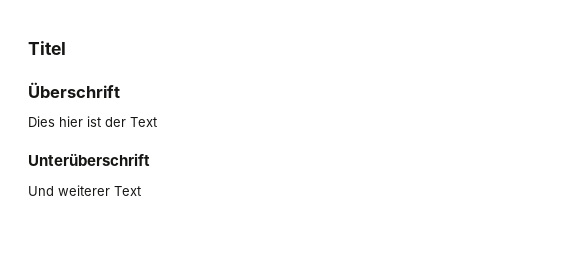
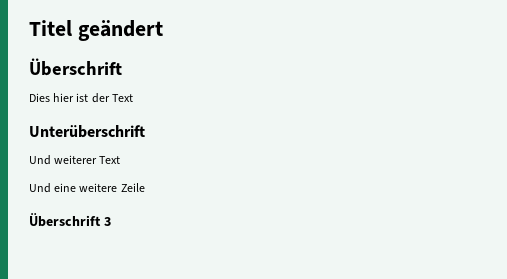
(66, 48) none -> [77,20,163,41] geändert
(141, 191) none -> [29,183,145,193] [29,213,111,227] // Und eine weitere Zeile // Überschrift 3

